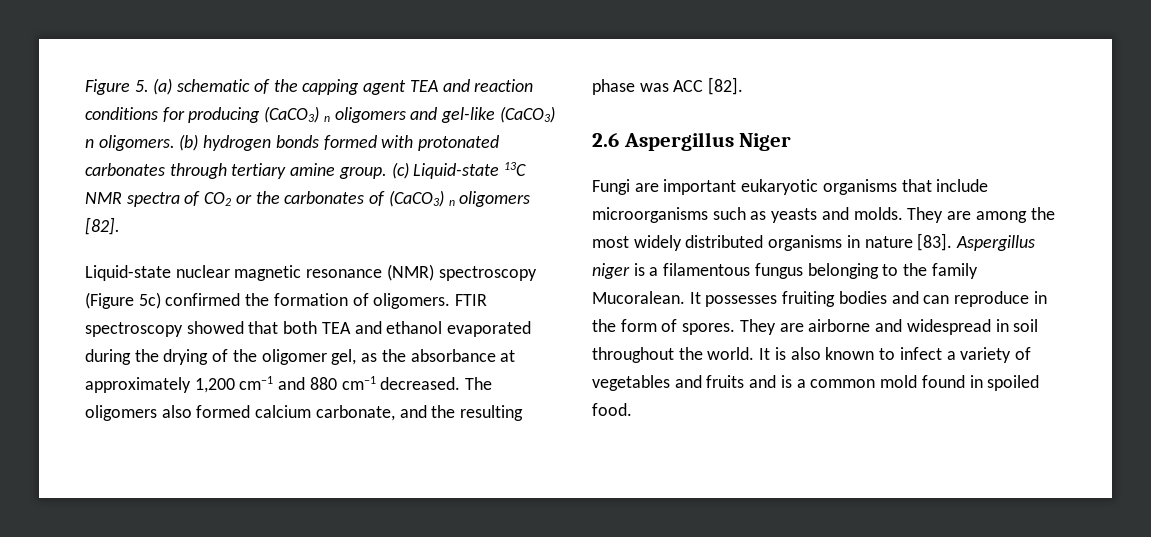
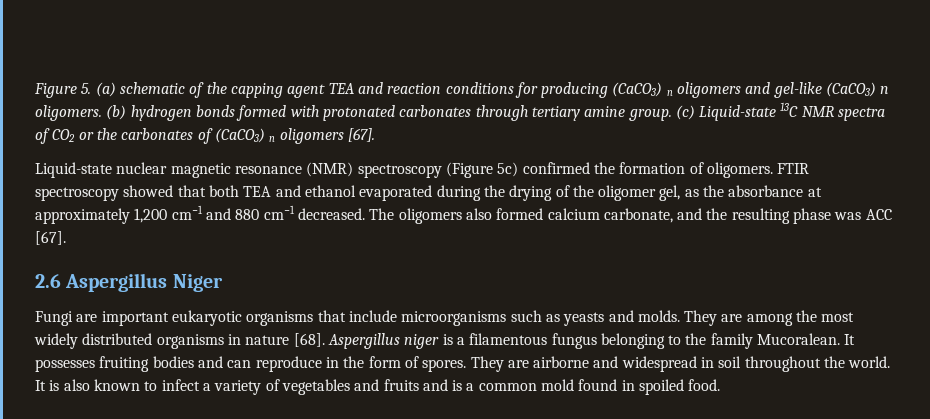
[85,217,120,235] [82]. -> [347,128,375,142] [67].
[708,77,744,95] [82]. -> [35,231,66,245] [67].
[917,233,953,251] [83]. -> [293,333,325,347] [68].

